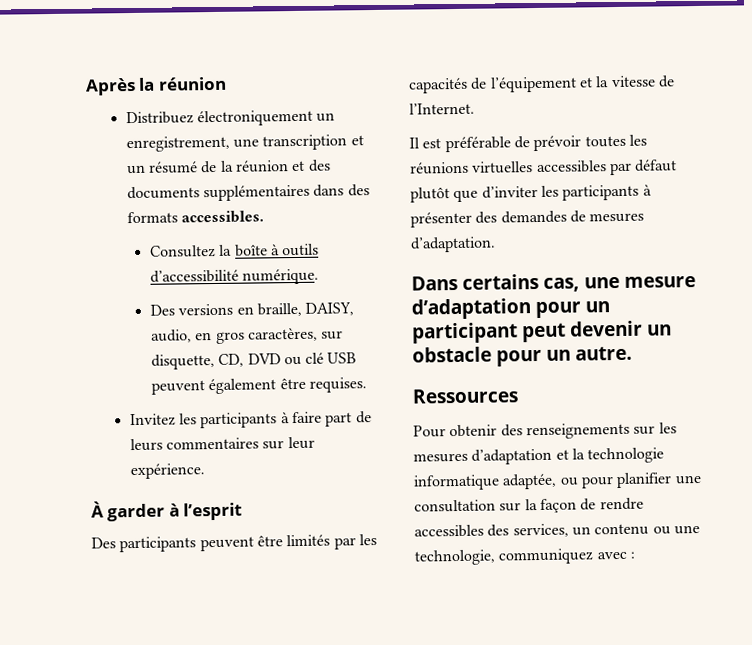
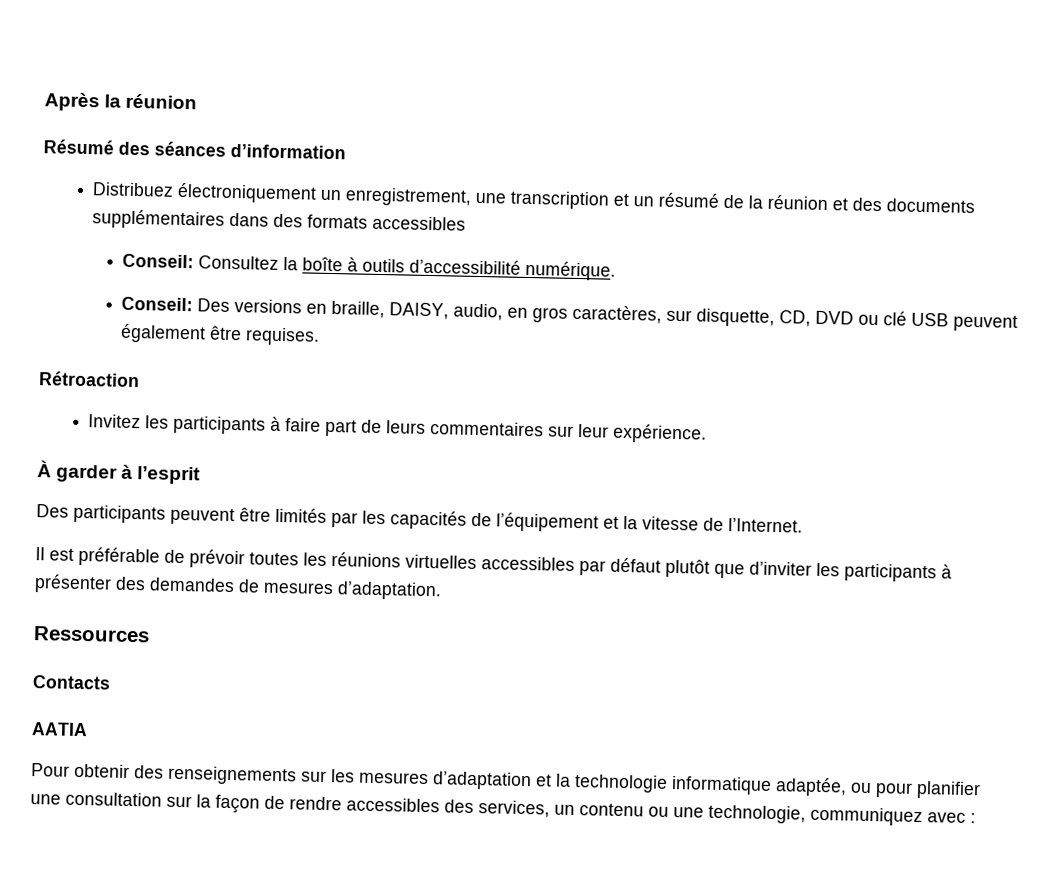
(227, 83) none -> [43,139,346,160] // Résumé des séances d’information
[181,210,265,224] accessibles. // -> [372,215,467,231] [122,253,195,269] accessibles // Conseil:
(320, 276) none -> [121,296,194,312] Conseil:
(367, 385) none -> [39,371,140,388] // Rétroaction
[411,273,696,292] [411,298,610,320] [412,320,672,344] [412,345,632,367] [412,388,518,404] Dans certains cas, une mesure d’adaptation pour un participant peut devenir un obstacle pour un autre. // Ressources -> [33,626,150,643] [32,675,111,690] [31,722,88,737] Ressources // Contacts // AATIA

